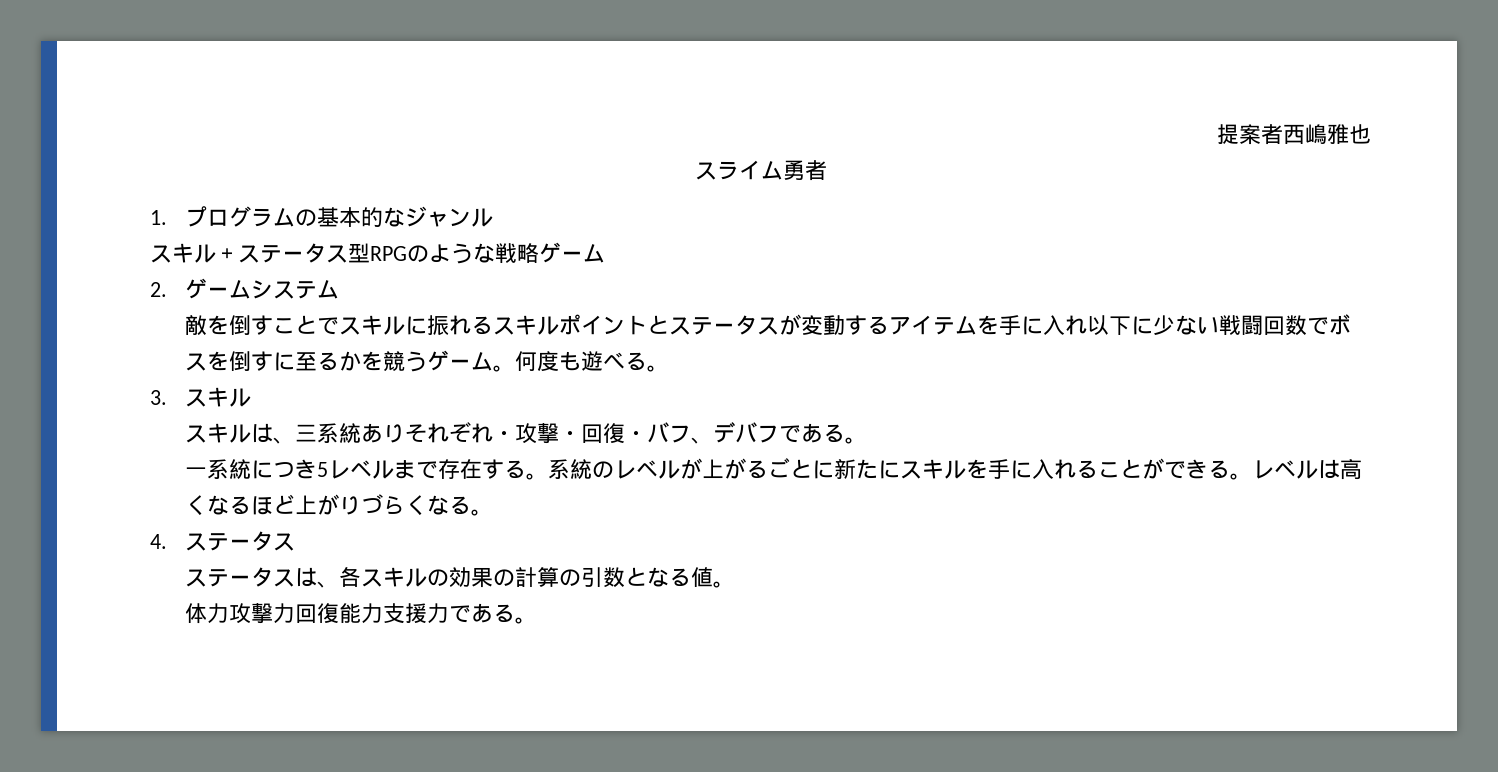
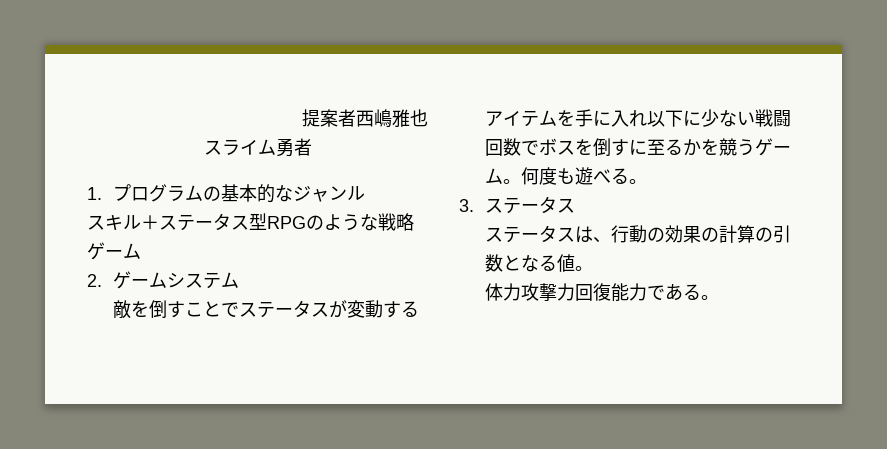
[360,314,691,336] キルに振れるスキルポイントとス -> (257, 309) none
[206,387,251,407] [184,422,867,444] [184,458,1362,480] [184,494,493,516] [150,533,207,551] キル // スキルは、三系統ありそれぞれ・攻撃・回復・バフ、デバフである。 // 一系統につき5レベルまで存在する。系統のレベルが上がるごとに新たにスキルを手に入れることができる。レベルは高くなるほど上がりづらくなる。 // 4.ス -> (503, 205) none
[338,567,427,587] 各スキル -> [610,225,647,243] 行動
[382,603,449,624] 支援力 -> (647, 292) none

